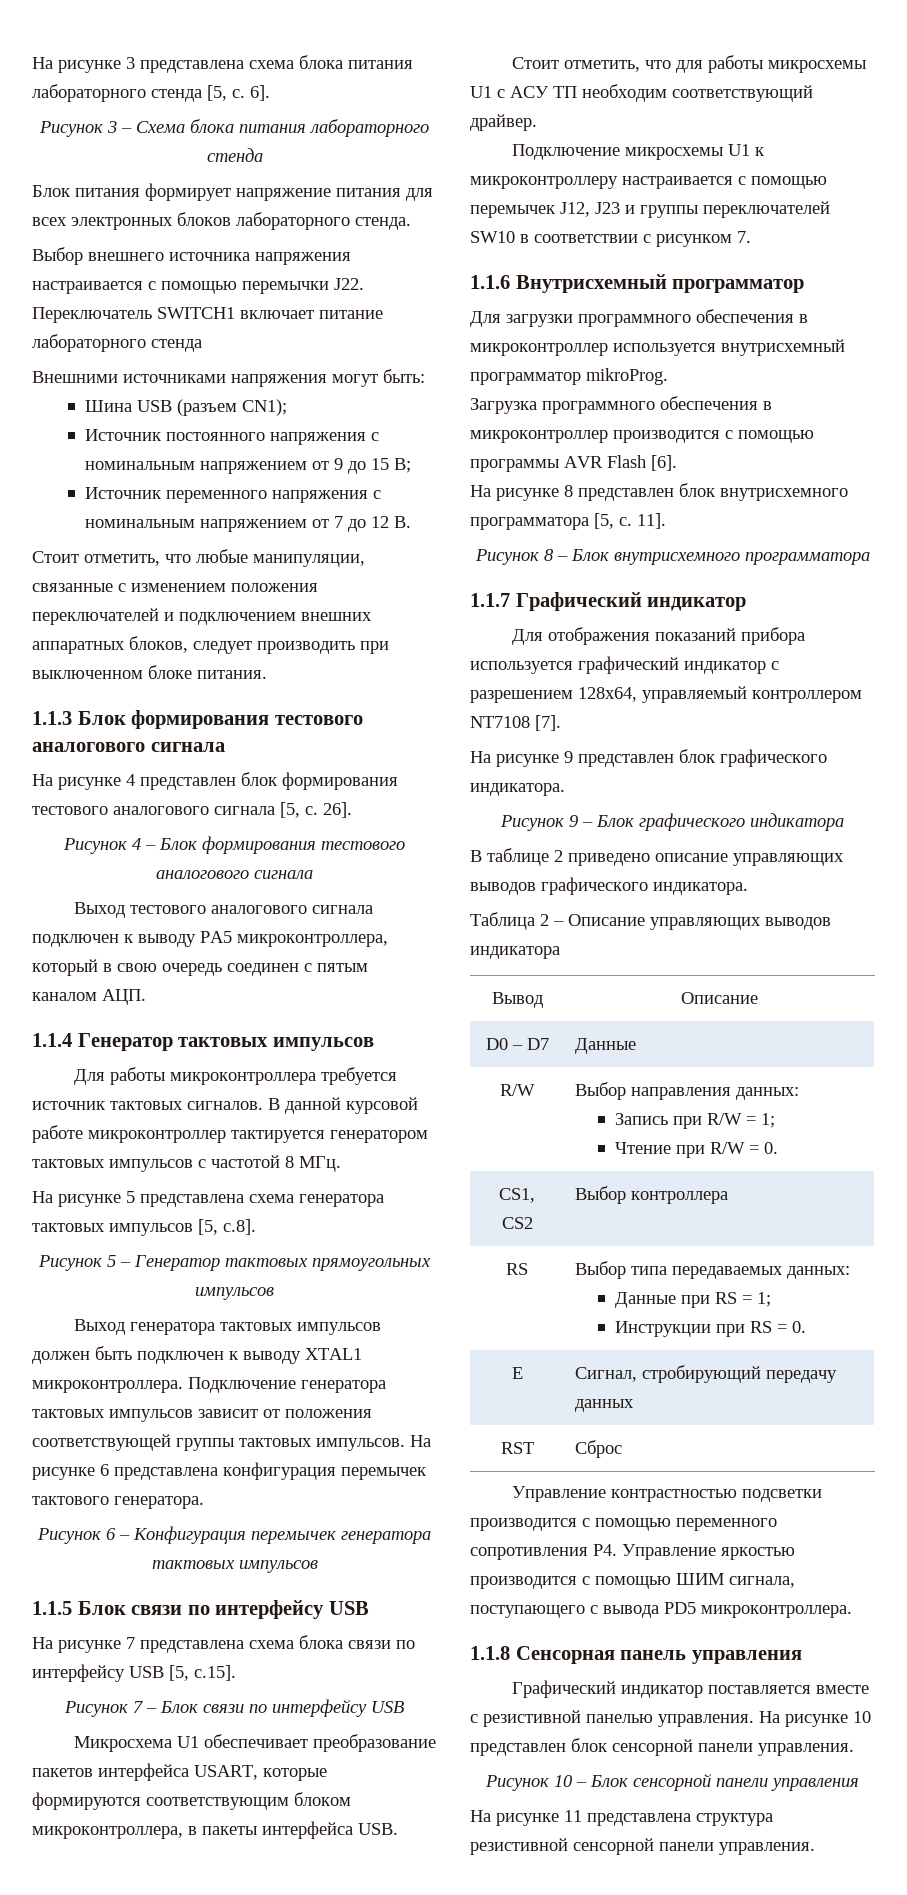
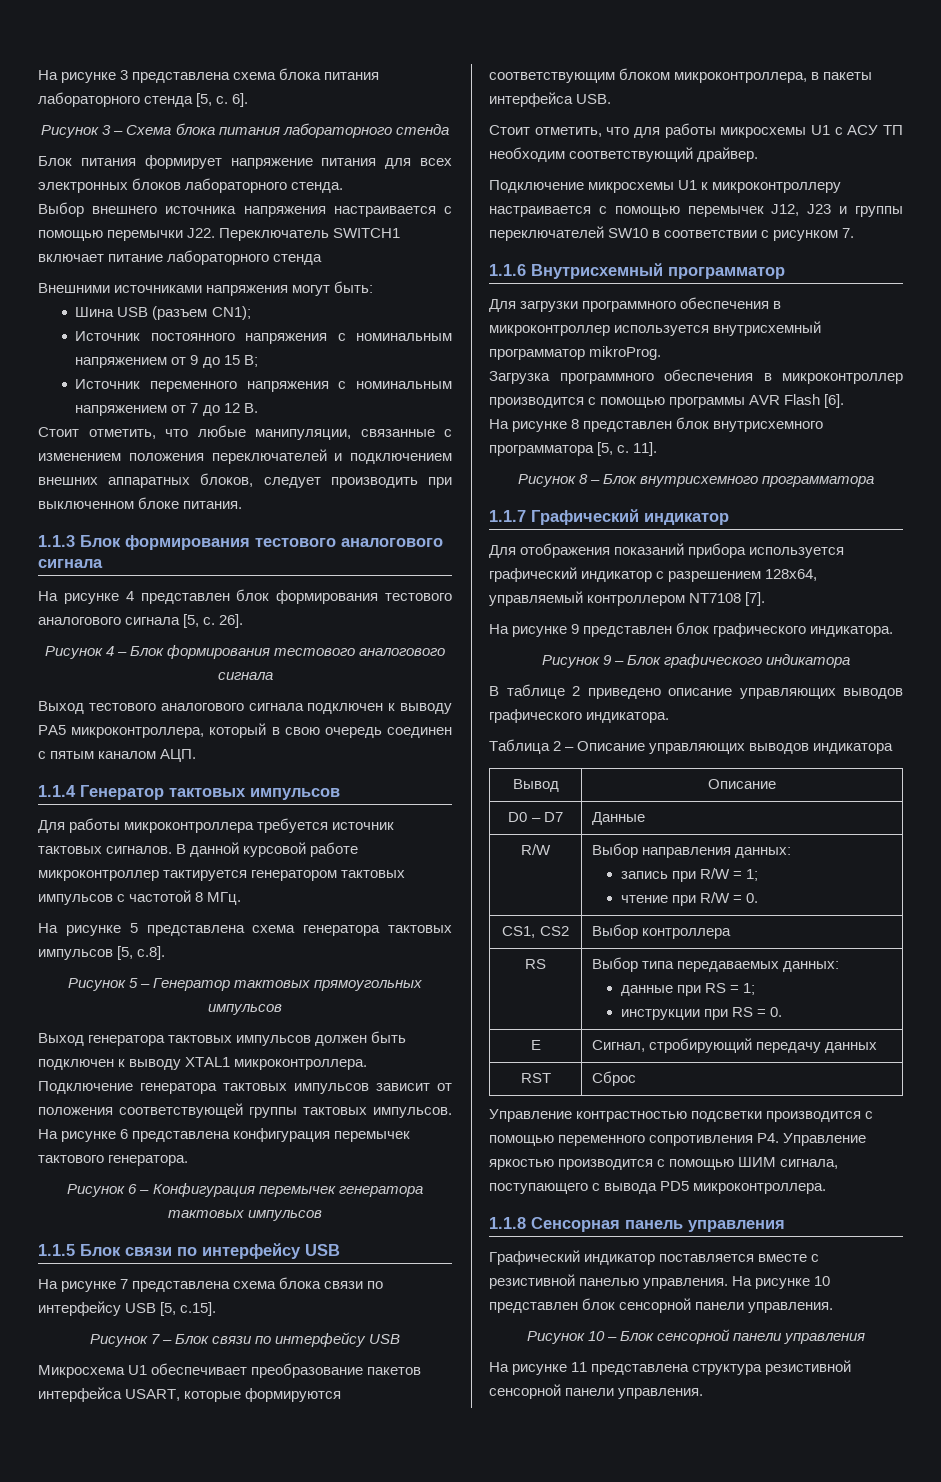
[614,1113,668,1125] Запись -> [620,871,668,879] запись
[614,1142,671,1154] Чтение -> [620,895,668,903] чтение
[614,1292,676,1308] Данные -> [620,985,673,996] данные
[614,1321,711,1337] Инструкции -> [620,1009,700,1020] инструкции

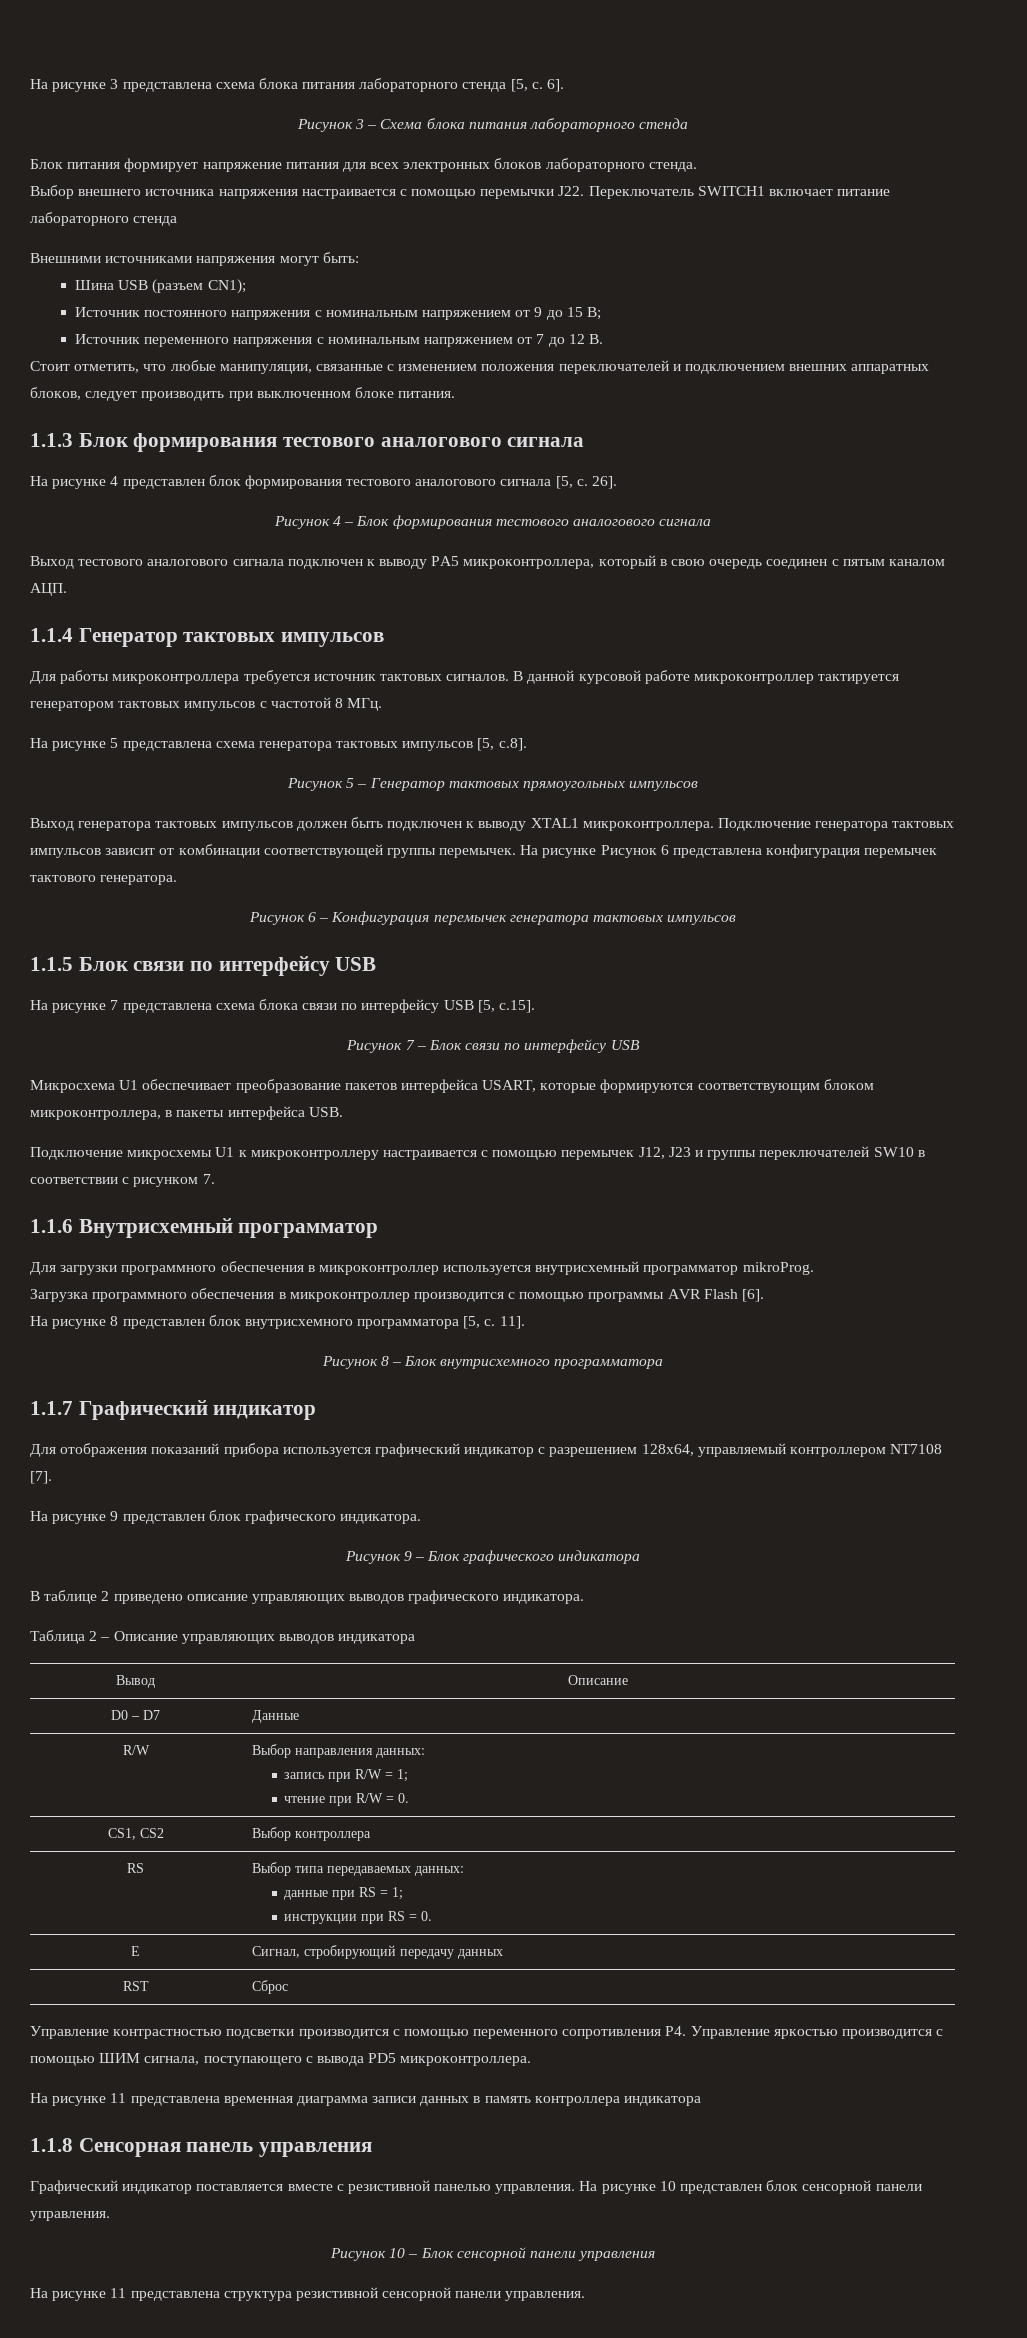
[38,1107,113,1115] положения -> [178,844,260,858] комбинации
[303,1107,452,1118] [38,1129,117,1142] тактовых импульсов. На рисунке -> [439,845,657,858] перемычек. На рисунке Рисунок
[489,123,903,138] [489,147,759,162] // Стоит отметить, что для работы микросхемы U1 с АСУ ТП необходим соответствующий драйвер. -> (343, 1112) none
(827, 1188) none -> [30,2093,702,2106] // На рисунке 11 представлена временная диаграмма записи данных в память контроллера индикатора

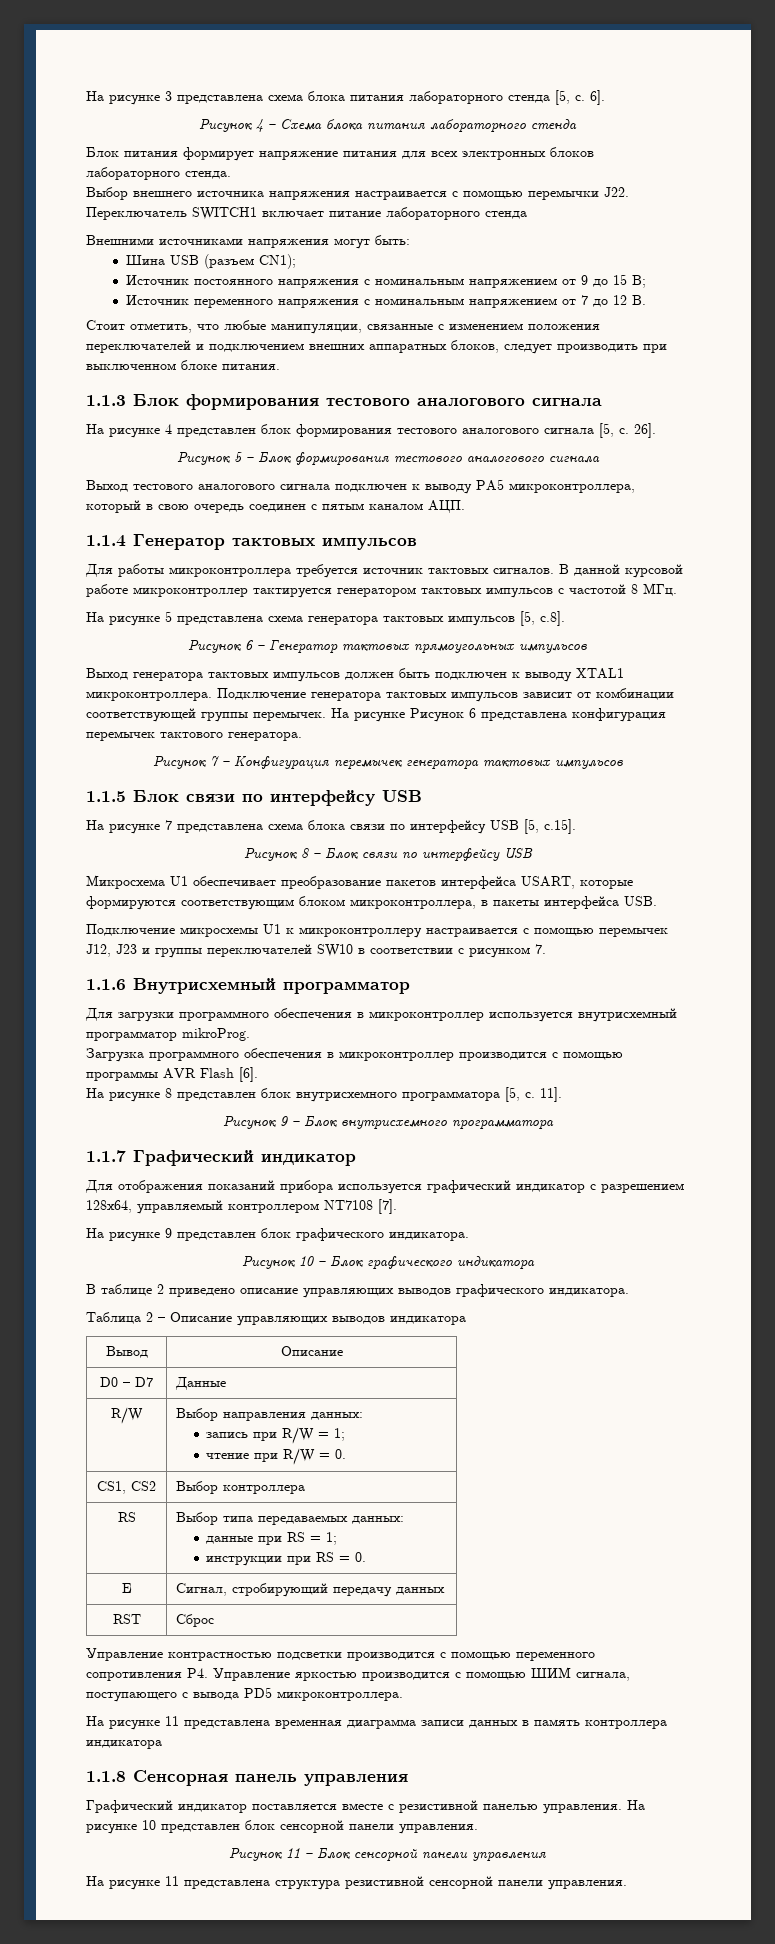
[355,119,365,129] 3 -> [256,119,263,132] 4
[333,516,342,526] 4 -> [233,452,242,462] 5
[346,778,355,788] 5 -> [245,640,253,650] 6
[308,912,317,922] 6 -> [209,756,219,766] 7
[405,1040,415,1050] 7 -> [300,848,309,858] 8
[380,1356,389,1366] 8 -> [279,1116,288,1126] 9
[403,1551,412,1561] 9 -> [298,1256,314,1266] 10
[389,2248,406,2258] 10 -> [286,1848,300,1858] 11

